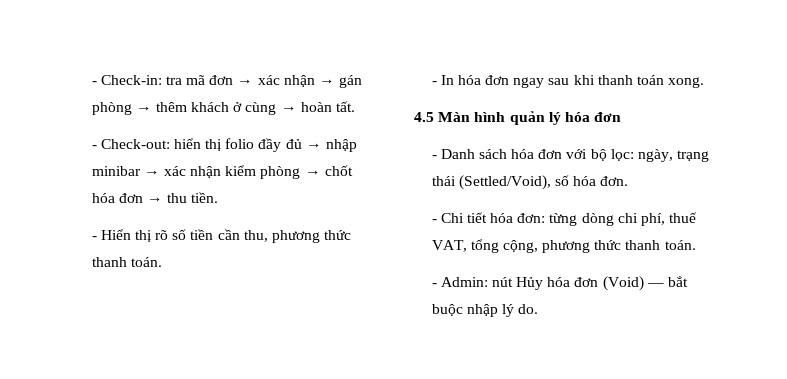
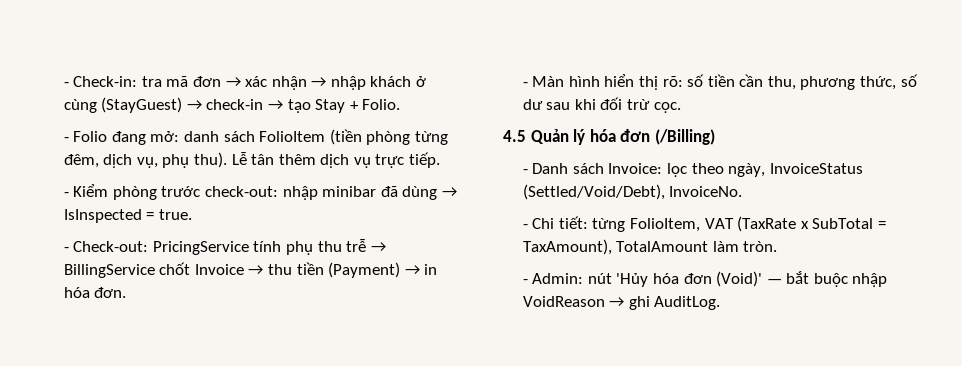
[339,75,363,88] [91,101,355,115] [91,138,357,152] [91,165,353,179] [91,192,219,203] [91,229,169,242] gán phòng → thêm khách ở cùng → hoàn tất. // - Check-out: hiển thị folio đầy đủ → nhập minibar → xác nhận kiểm phòng → chốt hóa đơn → thu tiền. // - Hiển thị rõ -> [330,76,427,90] [63,97,401,113] [63,129,448,145] [63,152,441,168] [63,184,457,200] [63,209,192,223] [63,239,386,255] [63,262,438,278] [63,287,127,298] [522,74,683,90] nhập khách ở cùng (StayGuest) → check-in → tạo Stay + Folio. // - Folio đang mở: danh sách FolioItem (tiền phòng từng đêm, dịch vụ, phụ thu). Lễ tân thêm dịch vụ trực tiếp. // - Kiểm phòng trước check-out: nhập minibar đã dùng → IsInspected = true. // - Check-out: PricingService tính phụ thu trễ → BillingService chốt Invoice → thu tiền (Payment) → in hóa đơn. // - Màn hình hiển thị rõ:
[324,230,352,240] [91,257,162,267] [431,75,705,88] [414,111,545,125] thức thanh toán. // - In hóa đơn ngay sau khi thanh toán xong. // 4.5 Màn hình quản -> [860,74,918,90] [522,97,681,113] [503,129,569,144] thức, số dư sau khi đối trừ cọc. // 4.5 Quản
(622, 117) none -> [654,129,715,145] (/Billing)
[511,149,710,162] [431,175,629,190] [431,212,698,226] [431,239,696,253] hóa đơn với bộ lọc: ngày, trạng thái (Settled/Void), số hóa đơn. // - Chi tiết hóa đơn: từng dòng chi phí, thuế VAT, tổng cộng, phương thức thanh toán. -> [608,163,863,177] [522,184,743,200] [522,216,886,232] [522,239,778,255] Invoice: lọc theo ngày, InvoiceStatus (Settled/Void/Debt), InvoiceNo. // - Chi tiết: từng FolioItem, VAT (TaxRate x SubTotal = TaxAmount), TotalAmount làm tròn.
[516,276,644,291] Hủy hóa đơn (Void) -> [616,271,763,287] 'Hủy hóa đơn (Void)'
[501,304,539,317] lý do. -> [522,296,721,310] VoidReason → ghi AuditLog.

